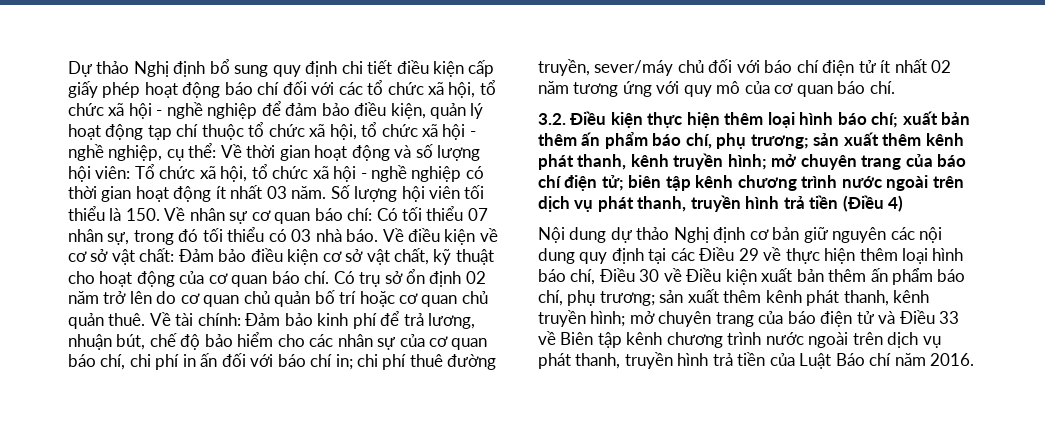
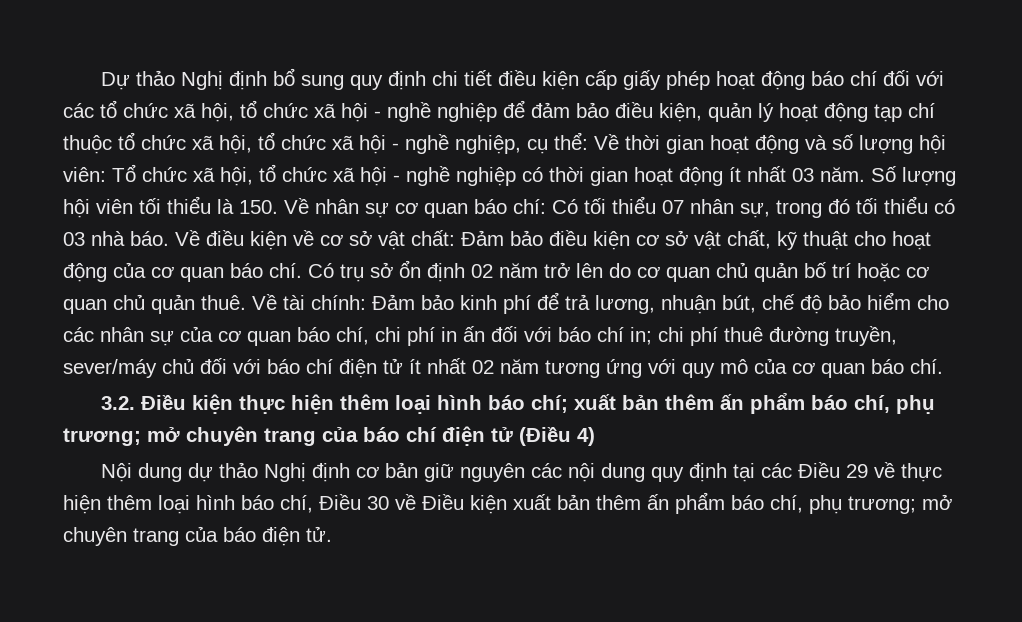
[813,132,964,146] [538,153,767,170] sản xuất thêm kênh phát thanh, kênh truyền hình; -> (141, 437) none
[601,175,964,191] [538,195,839,212] tử; biên tập kênh chương trình nước ngoài trên dịch vụ phát thanh, truyền hình trả tiền -> [491,427,513,442] tử
[659,289,930,306] [538,310,626,327] sản xuất thêm kênh phát thanh, kênh truyền hình; -> (916, 505) none
[856,310,960,324] [538,331,941,348] [538,352,975,369] tử và Điều 33 về Biên tập kênh chương trình nước ngoài trên dịch vụ phát thanh, truyền hình trả tiền của Luật Báo chí năm 2016. -> [306,526,332,542] tử.

